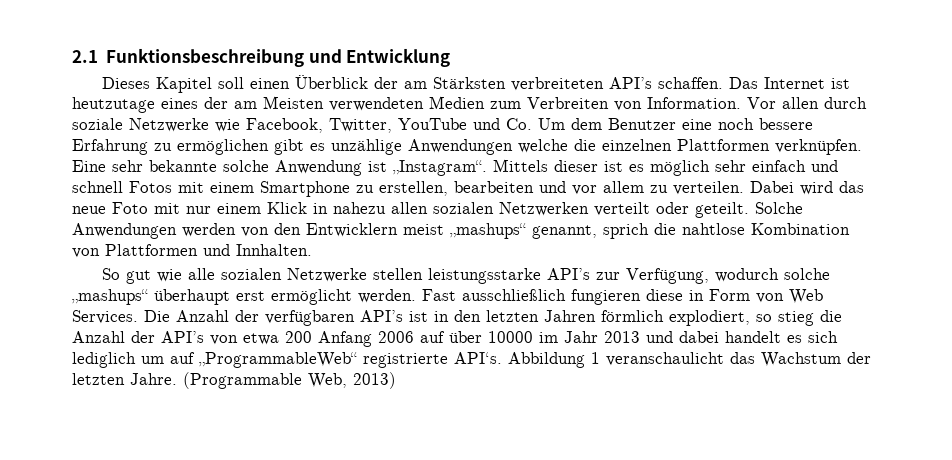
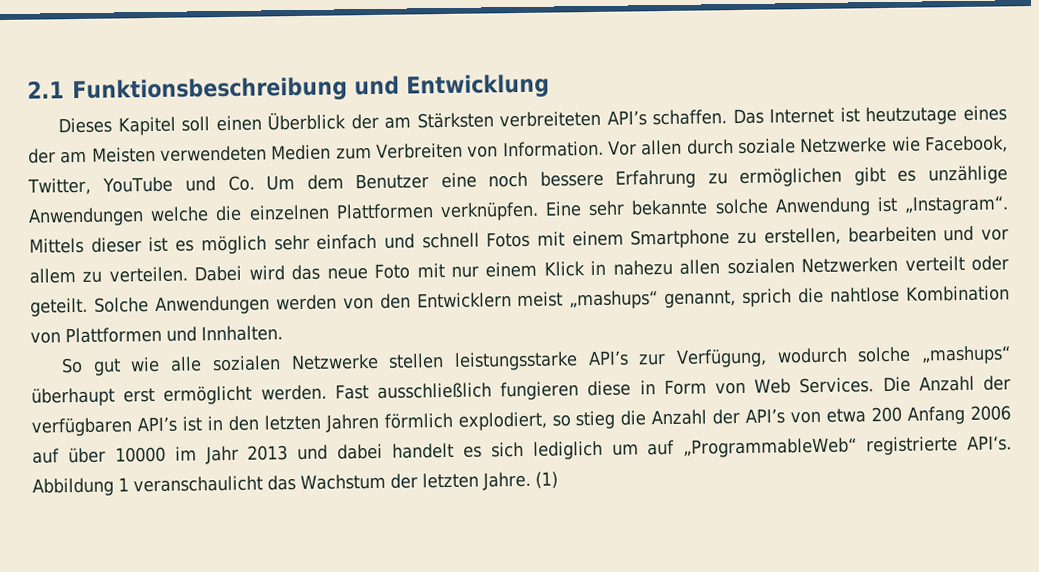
[183,372,396,389] (Programmable Web, 2013) -> [534,471,558,489] (1)

